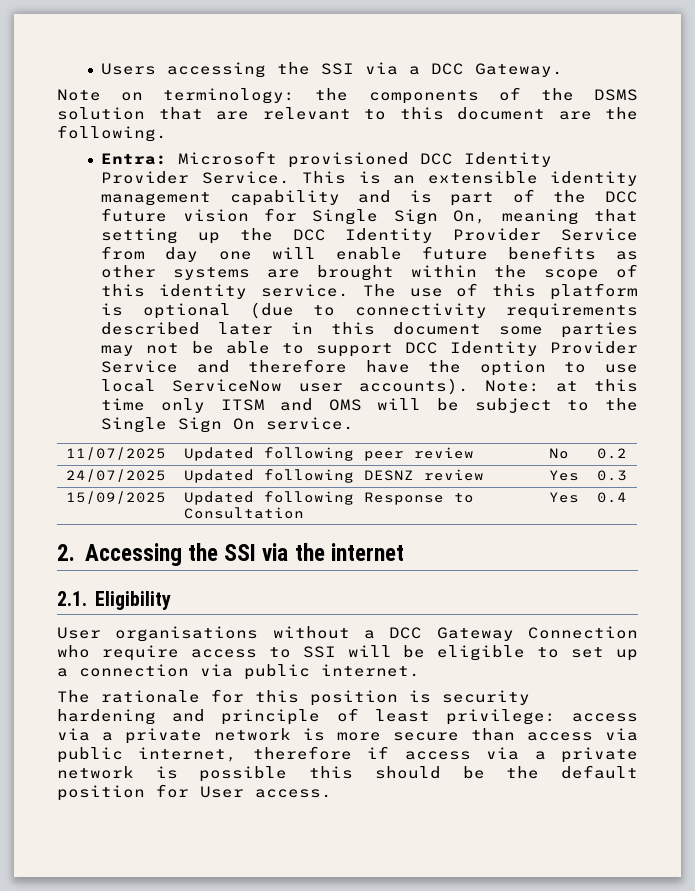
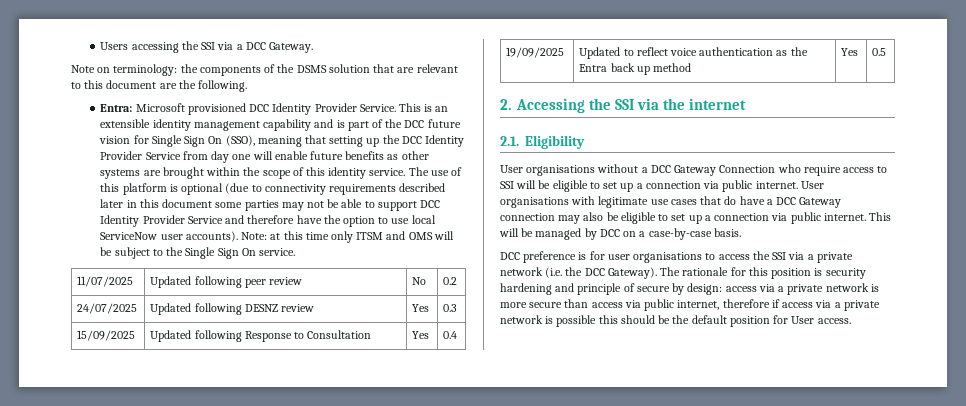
[453,210,487,224] On, -> [208,135,255,146] On (SSO),
(627, 497) none -> [506,47,565,58] [579,47,808,59] [579,63,691,75] [841,48,859,56] [872,48,887,56] // 19/09/2025 | Updated to reflect voice authentication as the Entra back up method | Yes | 0.5
(420, 670) // -> [800,181,824,189] [500,196,842,208] [500,212,892,224] [499,228,741,240] [500,251,853,263] [500,267,657,279] User organisations with legitimate use cases that do have a DCC Gateway connection may also be eligible to set up a connection via public internet. This will be managed by DCC on a case-by-case basis. // DCC preference is for user organisations to access the SSI via a private network (i.e. the DCC Gateway).
[374,709,556,725] least privilege: -> [636,283,723,295] secure by design:

